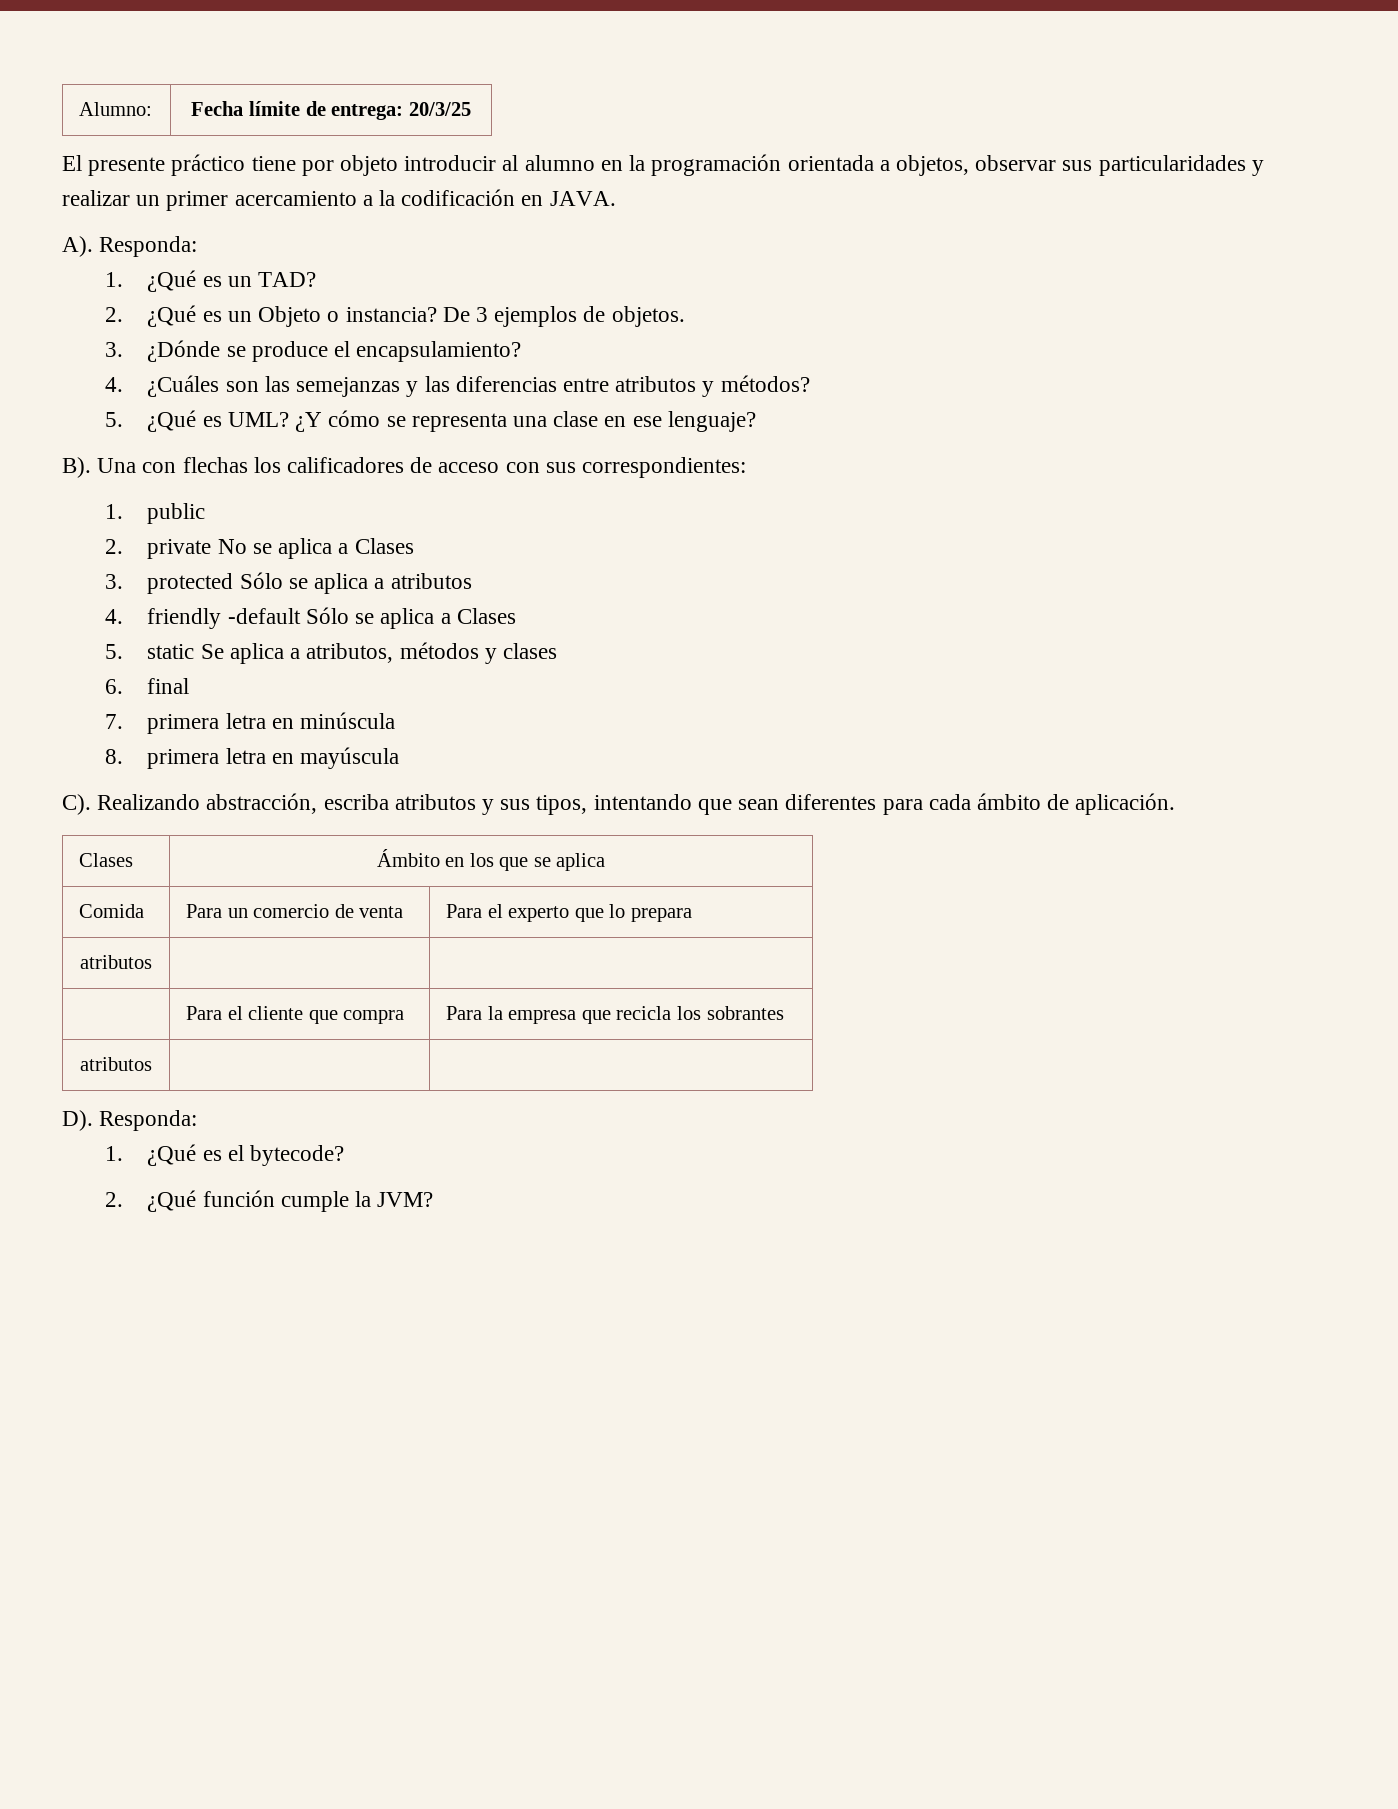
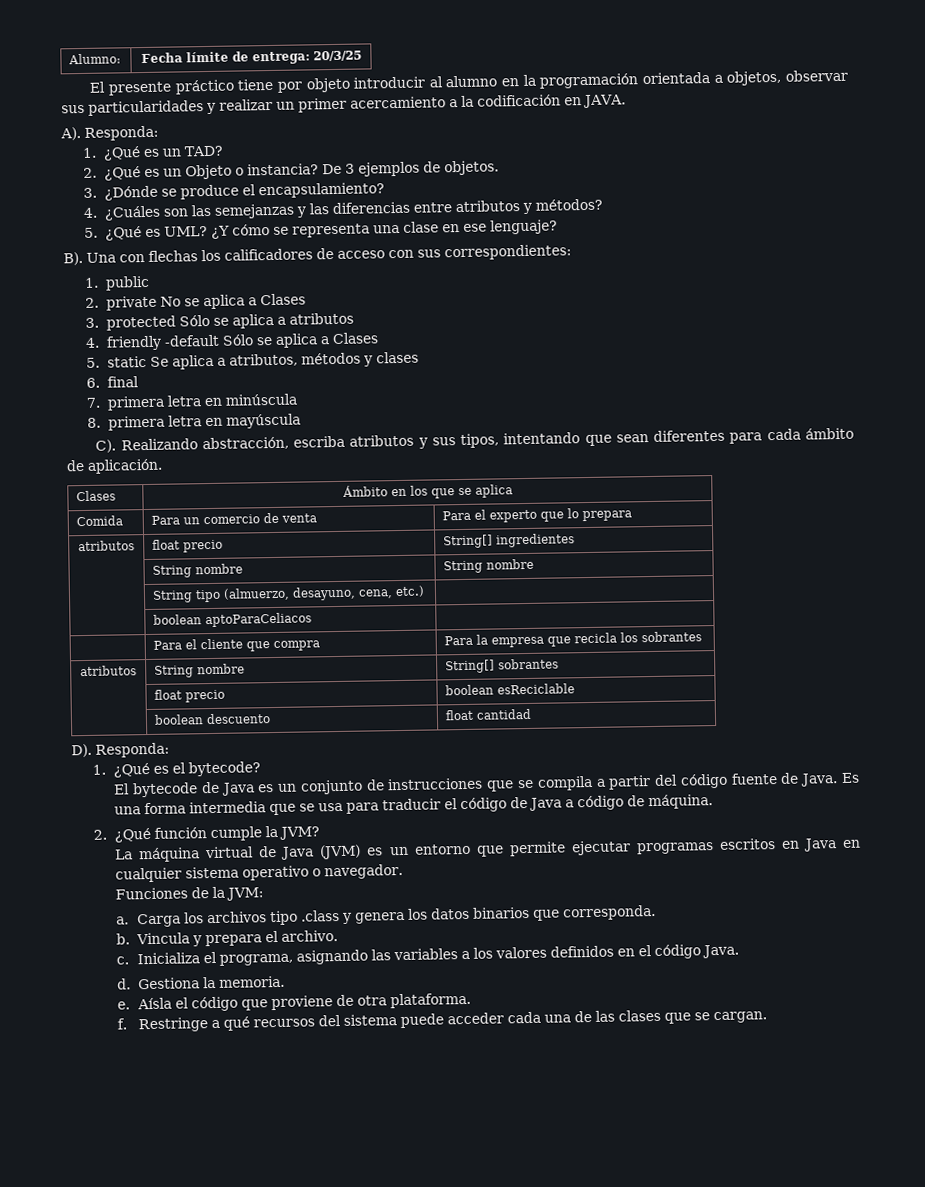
(152, 962) none -> [152,539,224,553] [443,533,576,549] [152,563,244,578] [443,558,535,574] [152,585,426,603] [153,612,313,628] float precio | String[] ingredientes // | String nombre | String nombre // | String tipo (almuerzo, desayuno, cena, etc.) | // | boolean aptoParaCeliacos
(152, 1064) | -> [154,663,246,678] [445,658,560,674] [154,689,226,703] [445,683,576,696] [154,713,272,725] [445,708,533,721] String nombre | String[] sobrantes // | float precio | boolean esReciclable // | boolean descuento | float cantidad
(345, 1155) none -> [113,772,860,798] [114,794,714,816] // El bytecode de Java es un conjunto de instrucciones que se compila a partir del código fuente de Java. Es una forma intermedia que se usa para traducir el código de Java a código de máquina.
(434, 1199) none -> [115,838,861,863] [115,863,404,883] [115,886,265,901] [116,904,657,928] [116,930,339,947] [116,944,740,966] [117,975,286,990] [117,992,472,1012] [117,1009,768,1033] // La máquina virtual de Java (JVM) es un entorno que permite ejecutar programas escritos en Java en cualquier sistema operativo o navegador. // Funciones de la JVM: // a. Carga los archivos tipo .class y genera los datos binarios que corresponda. // b. Vincula y prepara el archivo. // c. Inicializa el programa, asignando las variables a los valores definidos en el código Java. // d. Gestiona la memoria. // e. Aísla el código que proviene de otra plataforma. // f. Restringe a qué recursos del sistema puede acceder cada una de las clases que se cargan.

